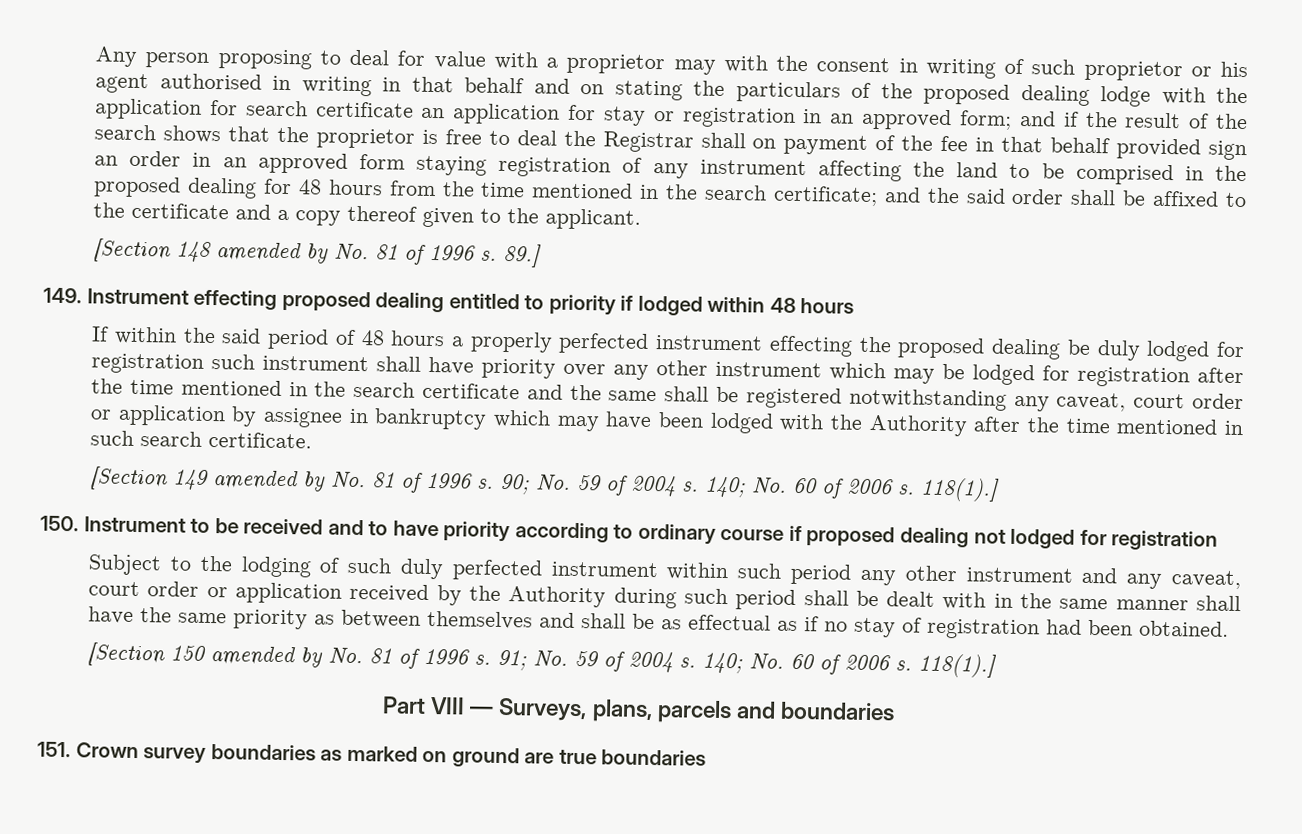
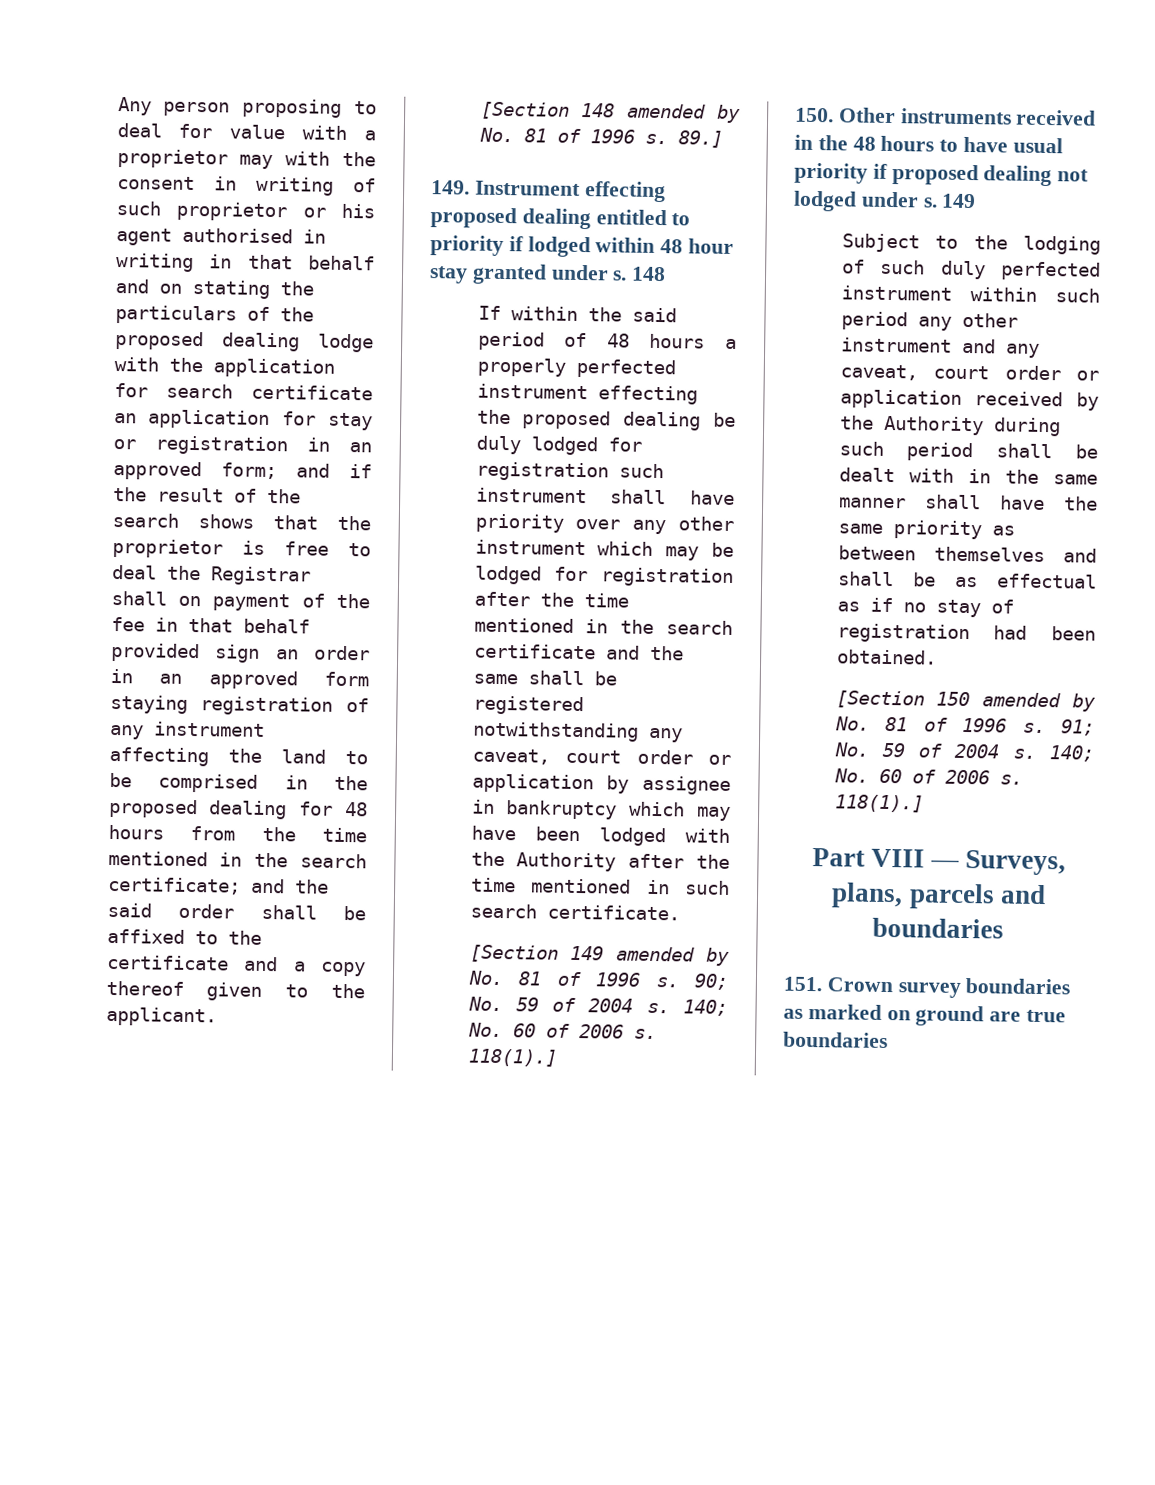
[800,298,855,314] hours -> [688,238,735,254] [429,263,667,285] hour stay granted under s. 148
[83,516,785,545] Instrument to be received and to have priority according to ordinary course -> [838,107,1097,126] [794,134,1063,154] [794,162,868,184] Other instruments received in the 48 hours to have usual priority
[1079,529,1219,551] for registration -> [860,191,977,209] under s. 149

